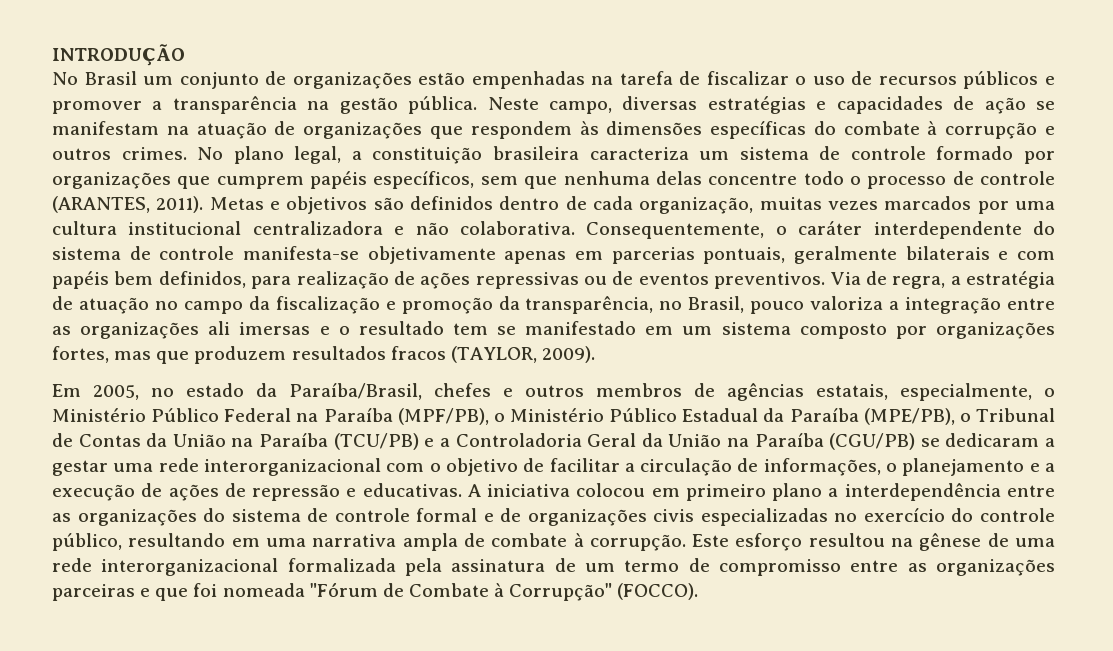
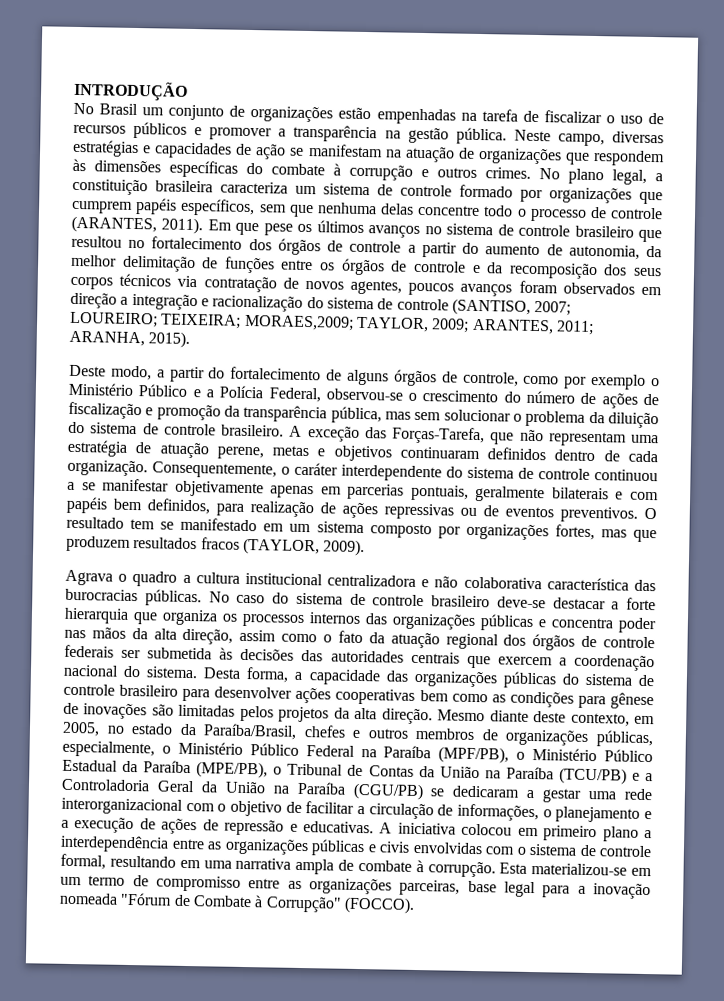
[209,197,264,210] Metas -> [207,219,662,243] [71,235,662,260] [71,254,663,280] [70,273,662,297] [70,292,572,316] [70,311,594,336] [69,330,191,348] [69,364,660,390] [68,382,659,409] [68,401,659,429] [68,421,659,447] [67,439,310,460] Em que pese os últimos avanços no sistema de controle brasileiro que resultou no fortalecimento dos órgãos de controle a partir do aumento de autonomia, da melhor delimitação de funções entre os órgãos de controle e da recomposição dos seus corpos técnicos via contratação de novos agentes, poucos avanços foram observados em direção a integração e racionalização do sistema de controle (SANTISO, 2007; LOUREIRO; TEIXEIRA; MORAES,2009; TAYLOR, 2009; ARANTES, 2011; ARANHA, 2015). // Deste modo, a partir do fortalecimento de alguns órgãos de controle, como por exemplo o Ministério Público e a Polícia Federal, observou-se o crescimento do número de ações de fiscalização e promoção da transparência pública, mas sem solucionar o problema da diluição do sistema de controle brasileiro. A exceção das Forças-Tarefa, que não representam uma estratégia de atuação perene, metas
[373,197,404,210] são -> [399,446,480,460] continuaram
[639,196,1056,214] [52,221,575,235] organização, muitas vezes marcados por uma cultura institucional centralizadora e não colaborativa. -> [67,459,148,477] organização.
[243,246,359,260] manifesta-se -> [594,469,658,482] [67,478,170,492] continuou a se manifestar
[830,271,1055,289] [52,296,1055,314] [52,321,350,339] Via de regra, a estratégia de atuação no campo da fiscalização e promoção da transparência, no Brasil, pouco valoriza a integração entre as organizações ali imersas e o -> [644,507,657,520] O
[52,384,81,397] Em -> [65,569,656,592] [65,588,656,611] [64,607,656,634] [64,627,656,651] [64,644,656,672] [63,664,654,689] [63,683,654,710] [63,702,655,727] Agrava o quadro a cultura institucional centralizadora e não colaborativa característica das burocracias públicas. No caso do sistema de controle brasileiro deve-se destacar a forte hierarquia que organiza os processos internos das organizações públicas e concentra poder nas mãos da alta direção, assim como o fato da atuação regional dos órgãos de controle federais ser submetida às decisões das autoridades centrais que exercem a coordenação nacional do sistema. Desta forma, a capacidade das organizações públicas do sistema de controle brasileiro para desenvolver ações cooperativas bem como as condições para gênese de inovações são limitadas pelos projetos da alta direção. Mesmo diante deste contexto, em
[727,383,888,401] agências estatais, -> [505,729,654,748] organizações públicas,
[203,508,1055,526] [52,533,122,551] do sistema de controle formal e de organizações civis especializadas no exercício do controle público, -> [311,839,652,858] [60,853,106,870] públicas e civis envolvidas com o sistema de controle formal,
[692,533,1055,551] [52,558,576,576] Este esforço resultou na gênese de uma rede interorganizacional formalizada pela assinatura de -> [499,862,652,877] Esta materializou-se em
[52,583,218,601] parceiras e que foi -> [399,879,651,900] parceiras, base legal para a inovação

